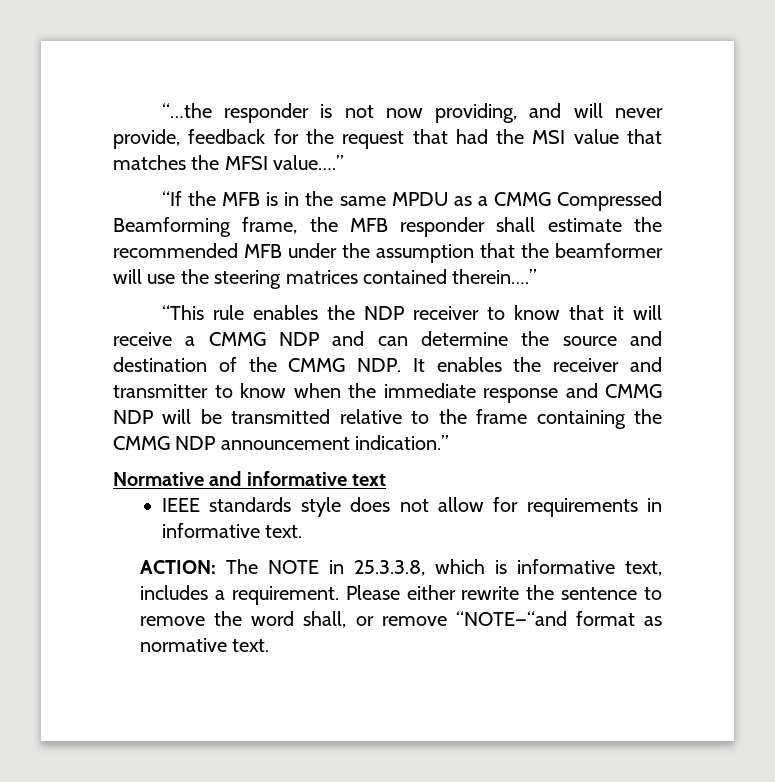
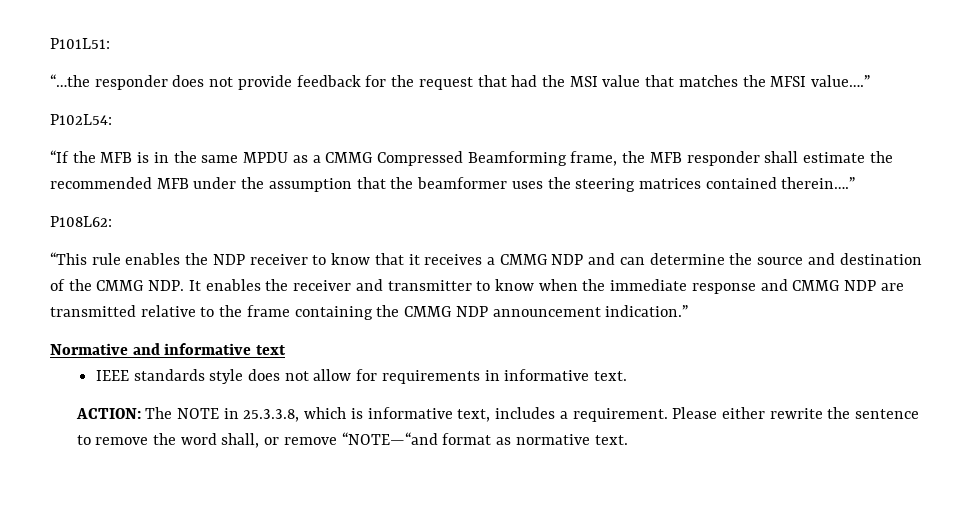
(161, 110) none -> [50,38,110,49] P101L51: //
[320,103,664,123] [113,129,180,149] is not now providing, and will never provide, -> [172,75,292,90] does not provide
(345, 162) none -> [50,114,112,125] // P102L54:
[113,269,176,284] will use -> [511,181,543,189] uses
(538, 276) none -> [50,216,112,227] // P108L62:
[632,305,662,320] [113,332,172,346] will receive -> [424,254,483,265] receives
[162,409,222,424] will be -> [880,283,904,291] are

